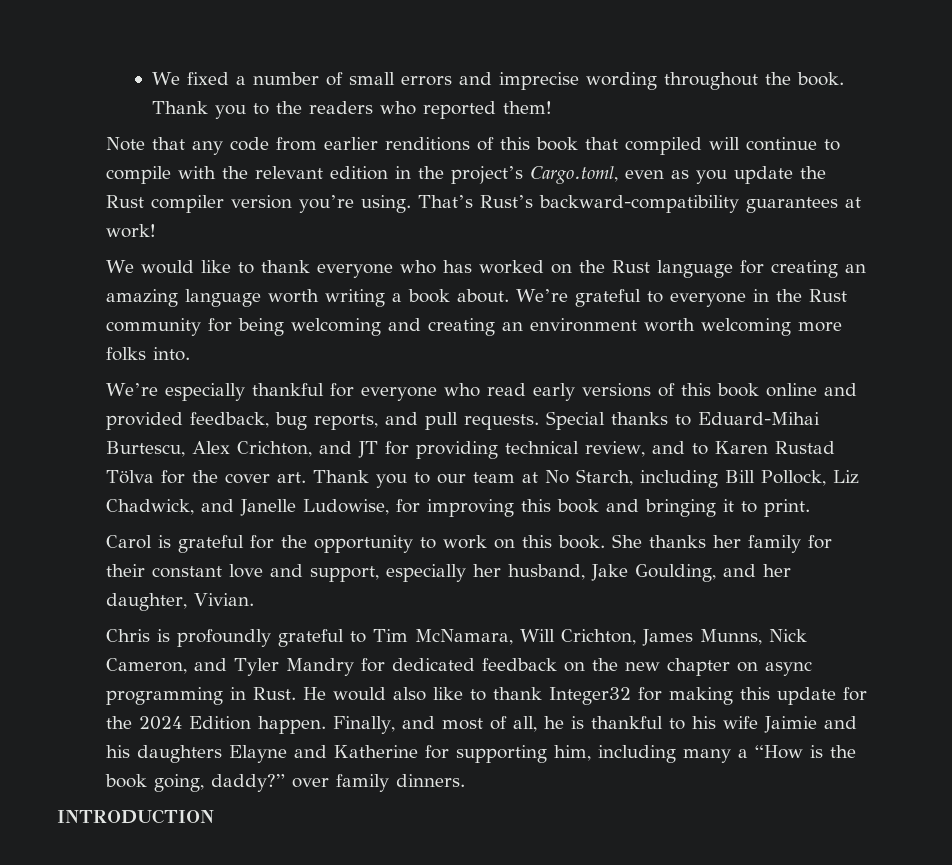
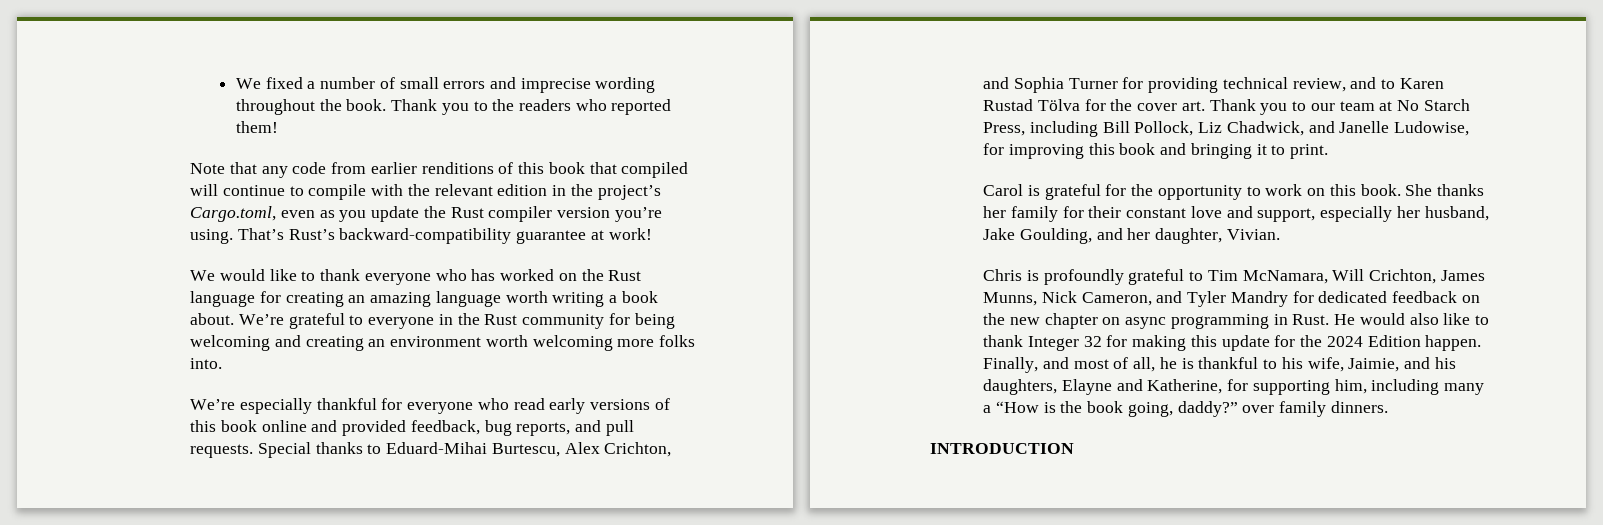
[746,197,839,213] guarantees -> [516,230,587,244] guarantee
[358,441,379,458] JT -> [1014,77,1118,93] Sophia Turner
[576,469,634,486] Starch, -> [1423,99,1470,111] [983,122,1026,136] Starch Press,
[549,687,632,705] Integer32 -> [1028,336,1102,351] Integer 32
[723,716,818,733] wife Jaimie -> [1307,357,1400,372] wife, Jaimie,
[137,745,223,763] daughters -> [983,379,1058,395] daughters,
[334,745,419,758] Katherine -> [1147,379,1223,394] Katherine,

